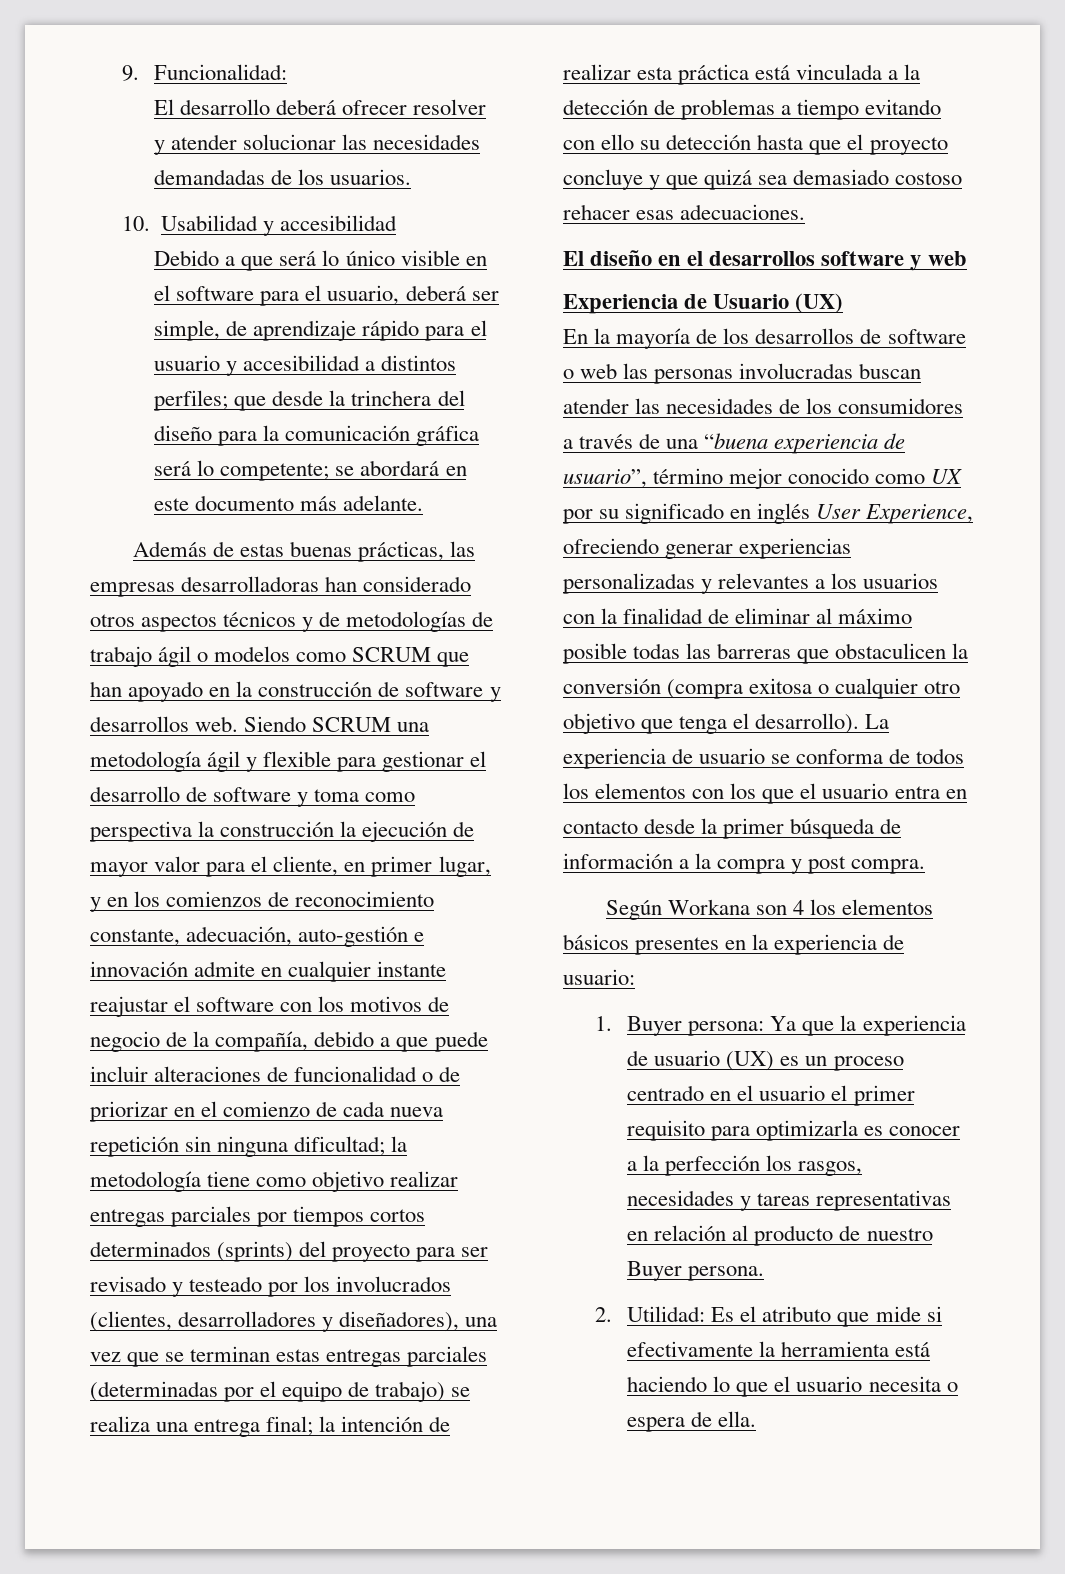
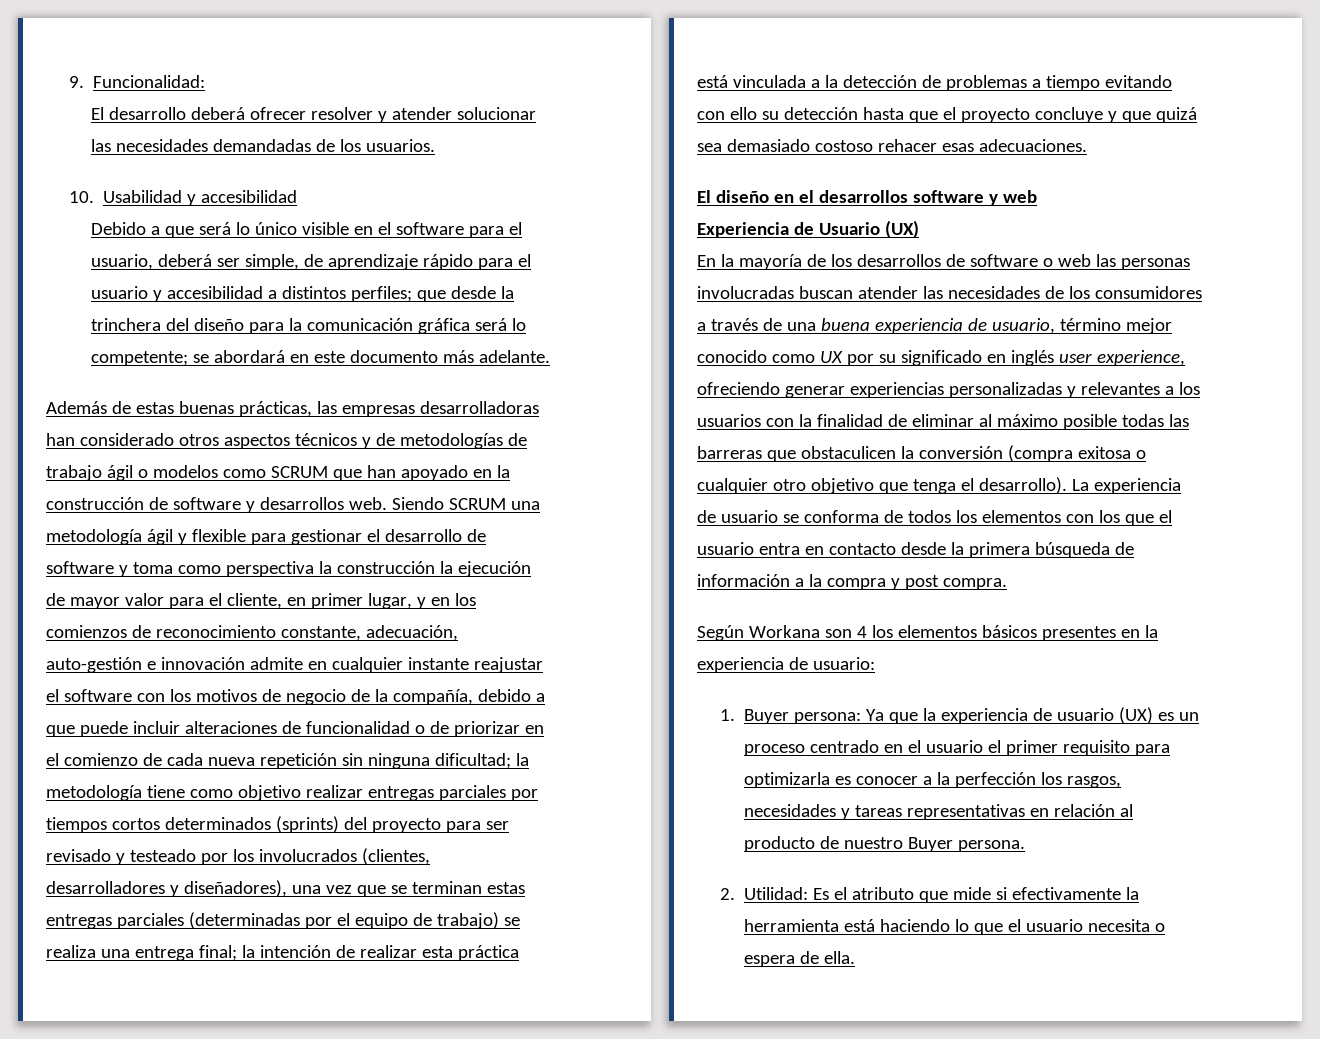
[704,433,906,454] [563,469,647,488] “buena experiencia de usuario”, -> [820,318,1055,334] buena experiencia de usuario,
[816,504,974,524] User Experience, -> [1058,350,1185,366] user experience,
[723,818,785,839] primer -> [968,542,1030,558] primera

